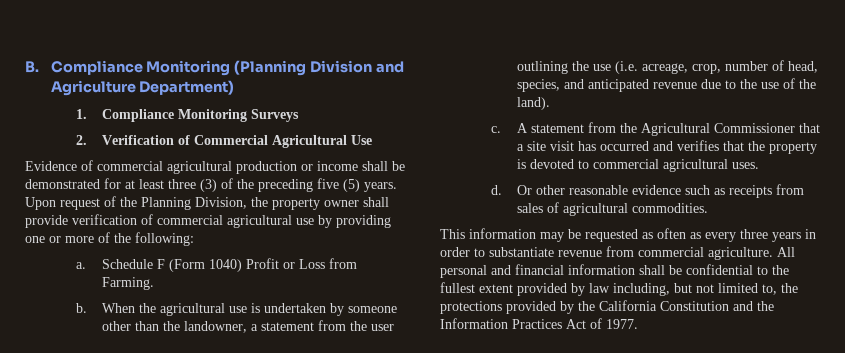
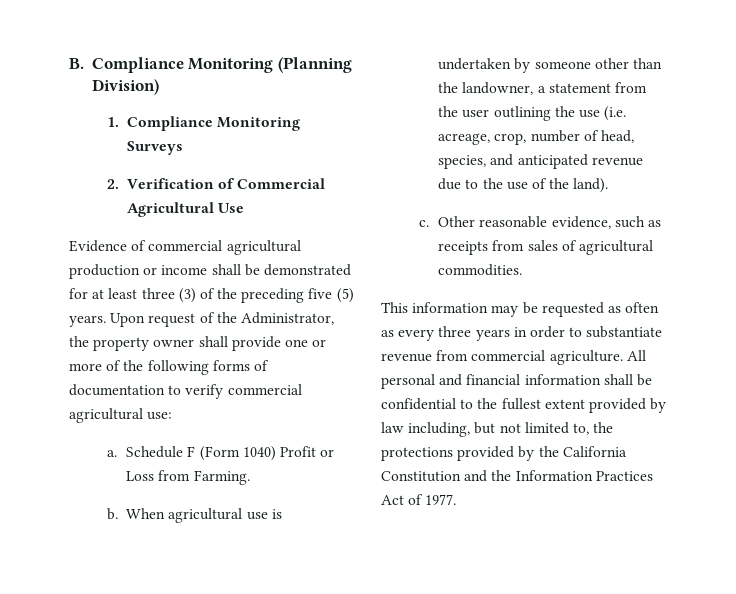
[310,60,405,73] [50,80,235,96] Division and Agriculture Department) -> [91,79,159,95] Division)
[141,197,247,210] Planning Division, -> [240,312,334,325] Administrator,
[72,214,391,228] verification of commercial agricultural use by providing -> (281, 343) none
[135,232,194,246] following: -> [147,360,269,375] [69,384,302,399] [69,408,173,423] following forms of documentation to verify commercial agricultural use:
[138,303,156,313] the -> (166, 513) none
[516,122,820,136] [516,140,817,154] [516,159,759,172] [491,185,681,195] A statement from the Agricultural Commissioner that a site visit has occurred and verifies that the property is devoted to commercial agricultural uses. // d. Or other reasonable evidence -> [438,216,611,229] Other reasonable evidence,

